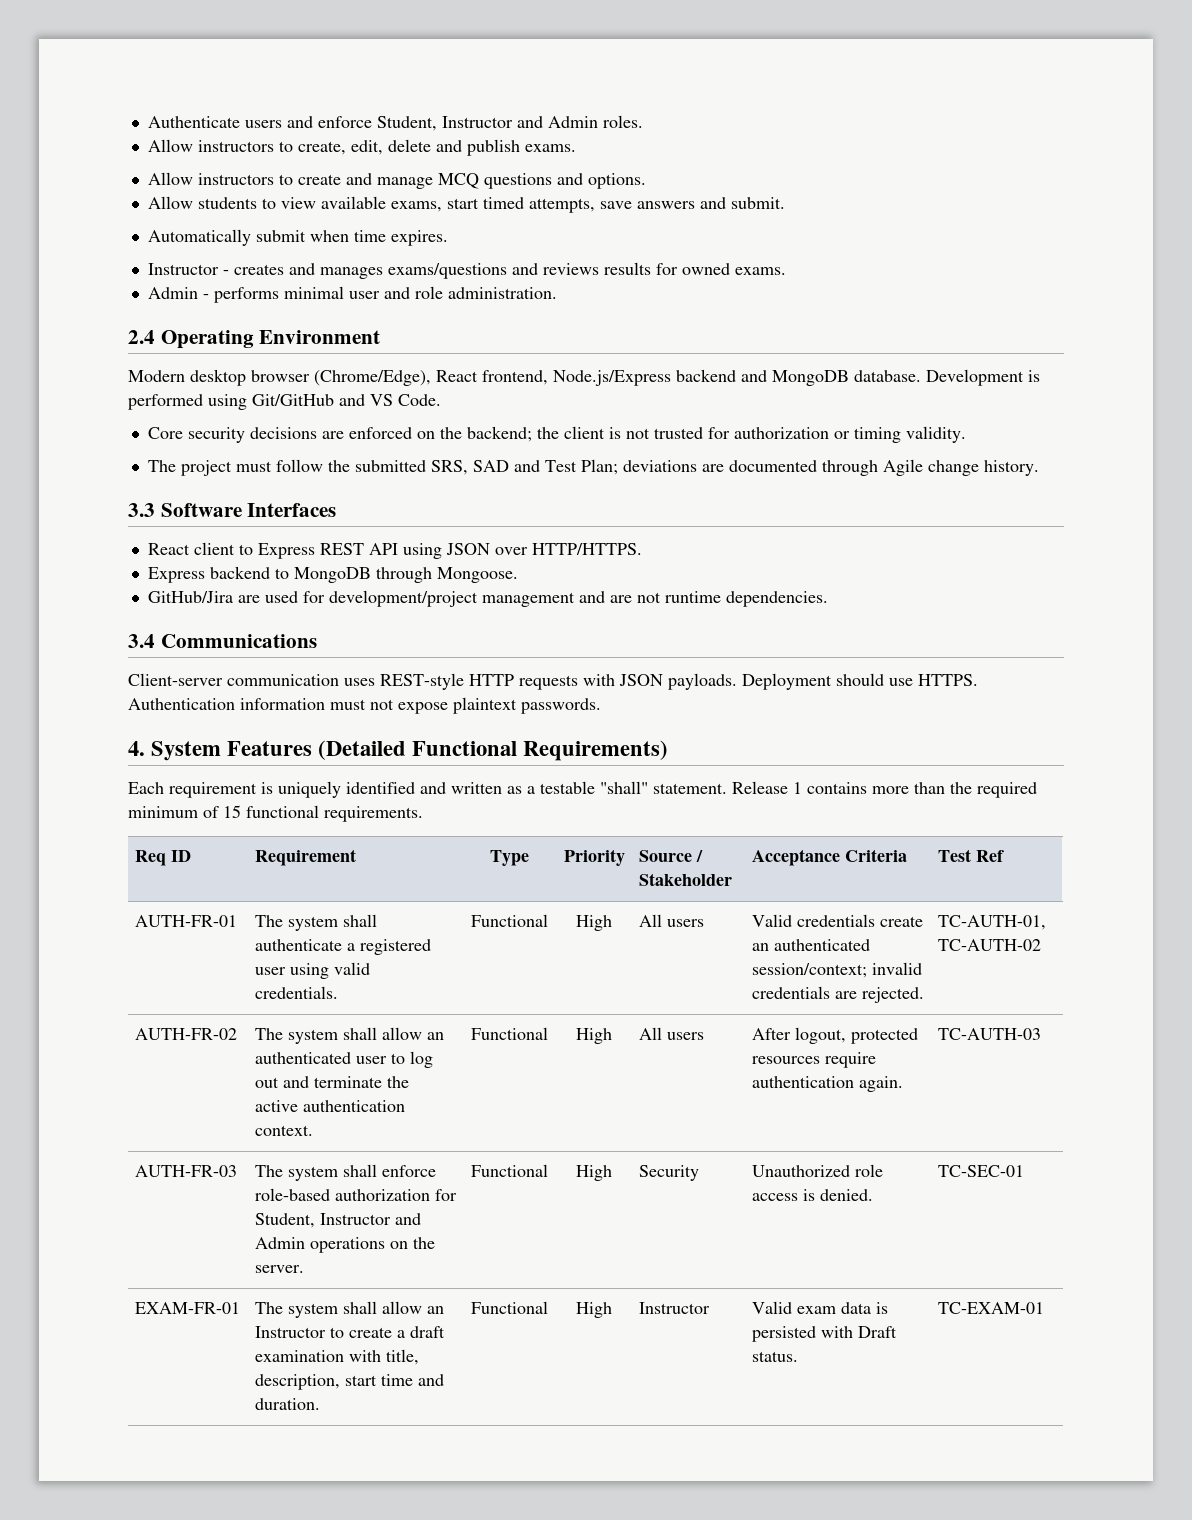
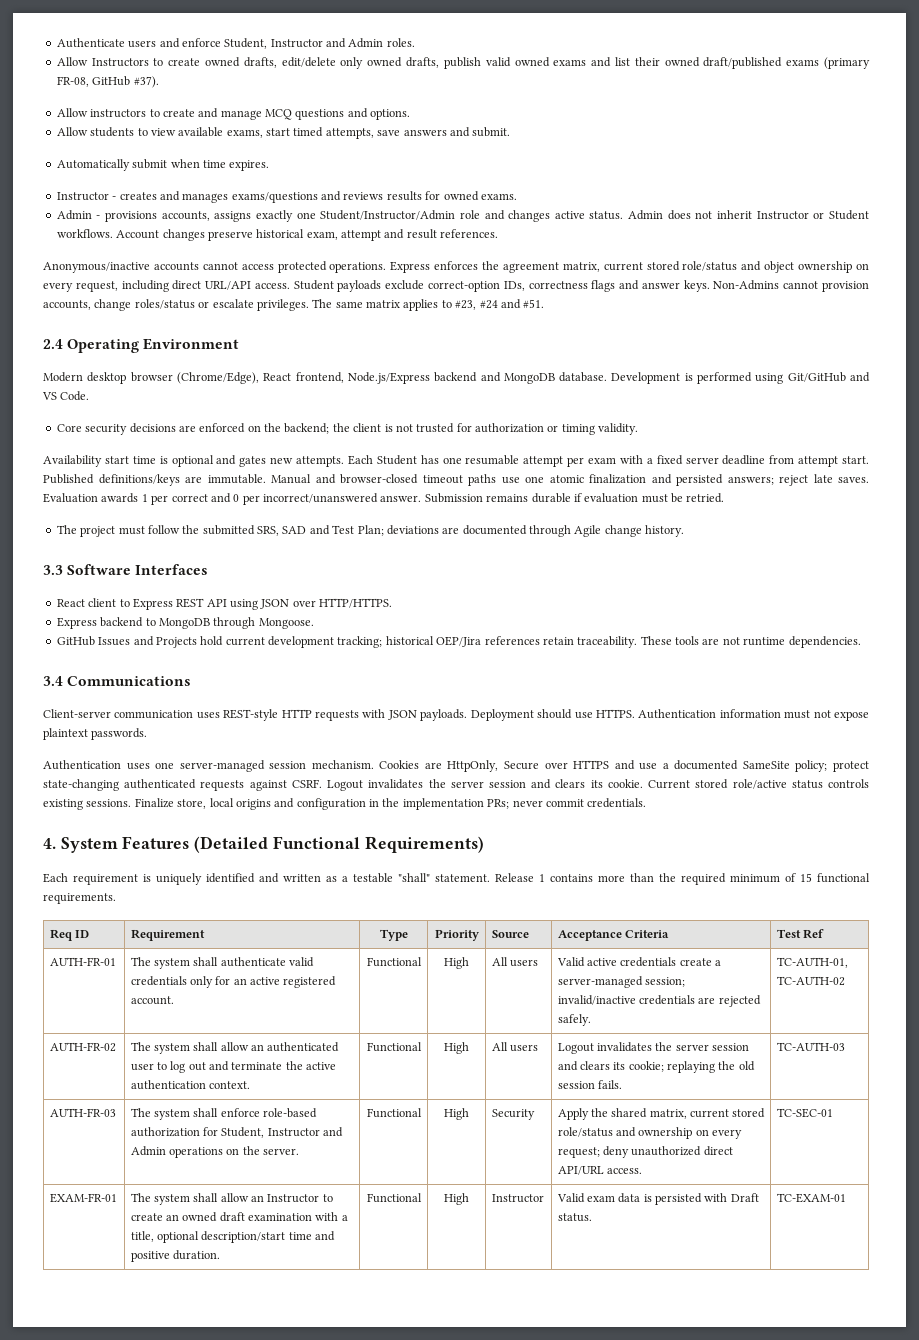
[197,139,576,156] instructors to create, edit, delete and publish exams. -> [91,57,870,69] [56,76,159,88] Instructors to create owned drafts, edit/delete only owned drafts, publish valid owned exams and list their owned draft/published exams (primary FR-08, GitHub #37).
[213,286,557,303] performs minimal user and role administration. -> [105,210,870,222] [56,229,499,241] [43,261,869,273] [43,280,870,292] [43,299,545,311] provisions accounts, assigns exactly one Student/Instructor/Admin role and changes active status. Admin does not inherit Instructor or Student workflows. Account changes preserve historical exam, attempt and result references. // Anonymous/inactive accounts cannot access protected operations. Express enforces the agreement matrix, current stored role/status and object ownership on every request, including direct URL/API access. Student payloads exclude correct-option IDs, correctness flags and answer keys. Non-Admins cannot provision accounts, change roles/status or escalate privileges. The same matrix applies to #23, #24 and #51.
(966, 434) none -> [43,455,869,467] [43,474,869,486] [43,493,725,505] // Availability start time is optional and gates new attempts. Each Student has one resumable attempt per exam with a fixed server deadline from attempt start. Published definitions/keys are immutable. Manual and browser-closed timeout paths use one atomic finalization and persisted answers; reject late saves. Evaluation awards 1 per correct and 0 per incorrect/unanswered answer. Submission remains durable if evaluation must be retried.
[147,590,605,607] GitHub/Jira are used for development/project management and -> [56,636,699,648] GitHub Issues and Projects hold current development tracking; historical OEP/Jira references retain traceability. These tools
(601, 706) none -> [43,760,869,772] [43,779,869,791] [43,798,647,810] // Authentication uses one server-managed session mechanism. Cookies are HttpOnly, Secure over HTTPS and use a documented SameSite policy; protect state-changing authenticated requests against CSRF. Logout invalidates the server session and clears its cookie. Current stored role/active status controls existing sessions. Finalize store, local origins and configuration in the implementation PRs; never commit credentials.
[696,850,704,862] [639,873,733,886] / Stakeholder -> (529, 934) none
[347,939,432,955] [255,962,371,979] [255,986,339,999] a registered user using valid credentials. -> [289,957,315,967] [130,976,337,988] [130,996,174,1005] valid credentials only for an active registered account.
(793, 920) none -> [586,958,617,966] active
[752,939,871,951] [752,962,923,978] [752,986,925,1003] an authenticated session/context; invalid credentials are rejected. -> [715,960,722,966] [557,976,685,988] [557,995,761,1007] [557,1014,591,1026] a server-managed session; invalid/inactive credentials are rejected safely.
[752,1027,919,1044] [752,1052,877,1068] [752,1076,904,1092] After logout, protected resources require authentication again. -> [557,1042,750,1054] [557,1061,755,1073] [557,1080,622,1089] Logout invalidates the server session and clears its cookie; replaying the old session fails.
[752,1164,884,1177] [752,1189,874,1201] Unauthorized role access is denied. -> [557,1108,766,1120] [557,1127,743,1139] [557,1146,733,1158] [557,1166,642,1175] Apply the shared matrix, current stored role/status and ownership on every request; deny unauthorized direct API/URL access.
[397,1330,406,1338] a -> [165,1212,218,1222] an owned
[386,1349,420,1365] [255,1374,378,1390] title, description, start -> [341,1215,348,1221] [130,1231,286,1243] a title, optional description/start
(445, 1380) none -> [130,1251,170,1262] positive

